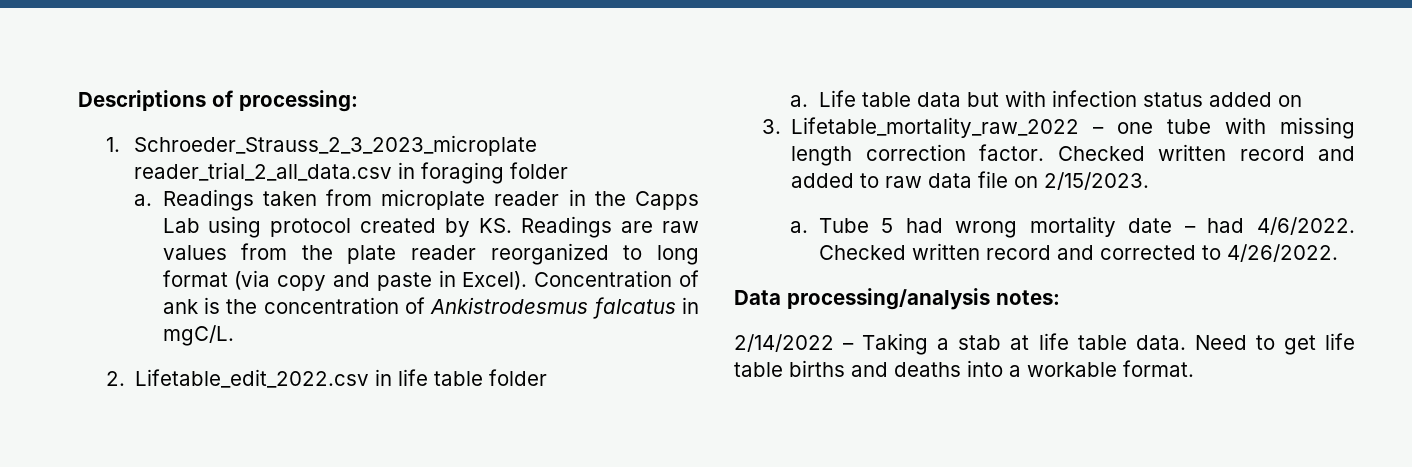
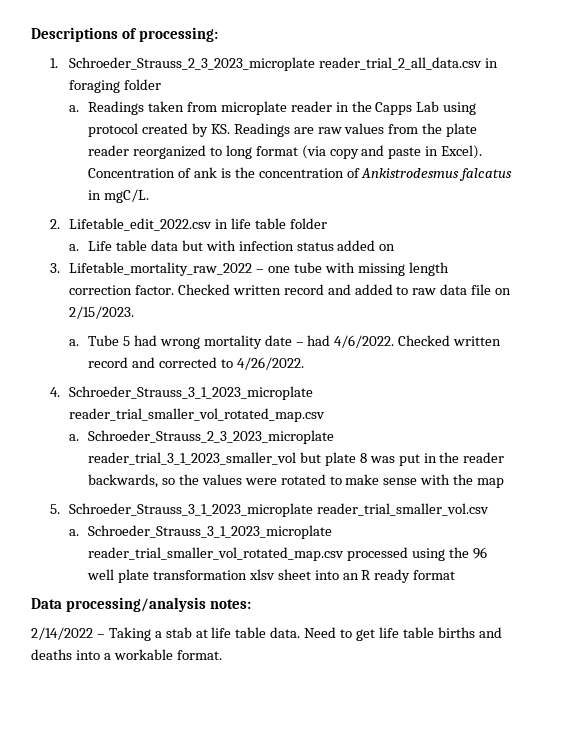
(1338, 253) none -> [50,386,314,400] [69,408,326,422] [69,430,335,444] [88,452,505,466] [88,474,505,488] [50,503,489,517] [69,525,333,539] [88,547,487,561] [87,569,456,583] // 4. Schroeder_Strauss_3_1_2023_microplate reader_trial_smaller_vol_rotated_map.csv // a. Schroeder_Strauss_2_3_2023_microplate reader_trial_3_1_2023_smaller_vol but plate 8 was put in the reader backwards, so the values were rotated to make sense with the map // 5. Schroeder_Strauss_3_1_2023_microplate reader_trial_smaller_vol.csv // a. Schroeder_Strauss_3_1_2023_microplate reader_trial_smaller_vol_rotated_map.csv processed using the 96 well plate transformation xlsv sheet into an R ready format

